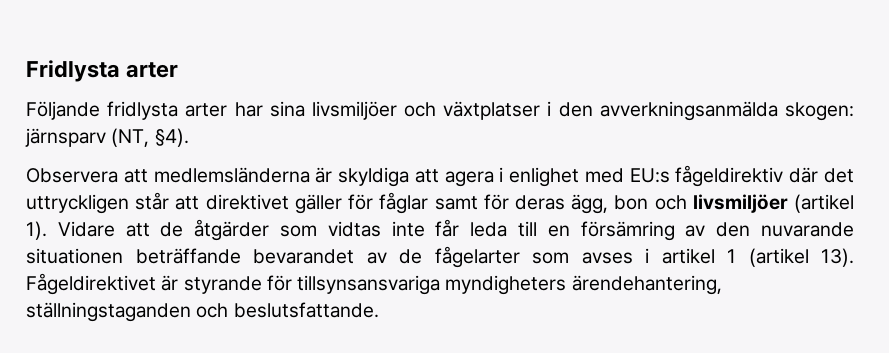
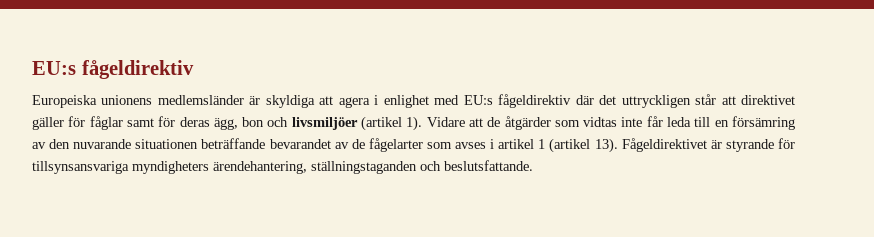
[26,60,179,82] [26,101,854,121] [25,128,189,147] [26,167,310,183] Fridlysta arter // Följande fridlysta arter har sina livsmiljöer och växtplatser i den avverkningsanmälda skogen: järnsparv (NT, §4). // Observera att medlemsländerna -> [32,60,194,79] [32,95,244,108] EU:s fågeldirektiv // Europeiska unionens medlemsländer

